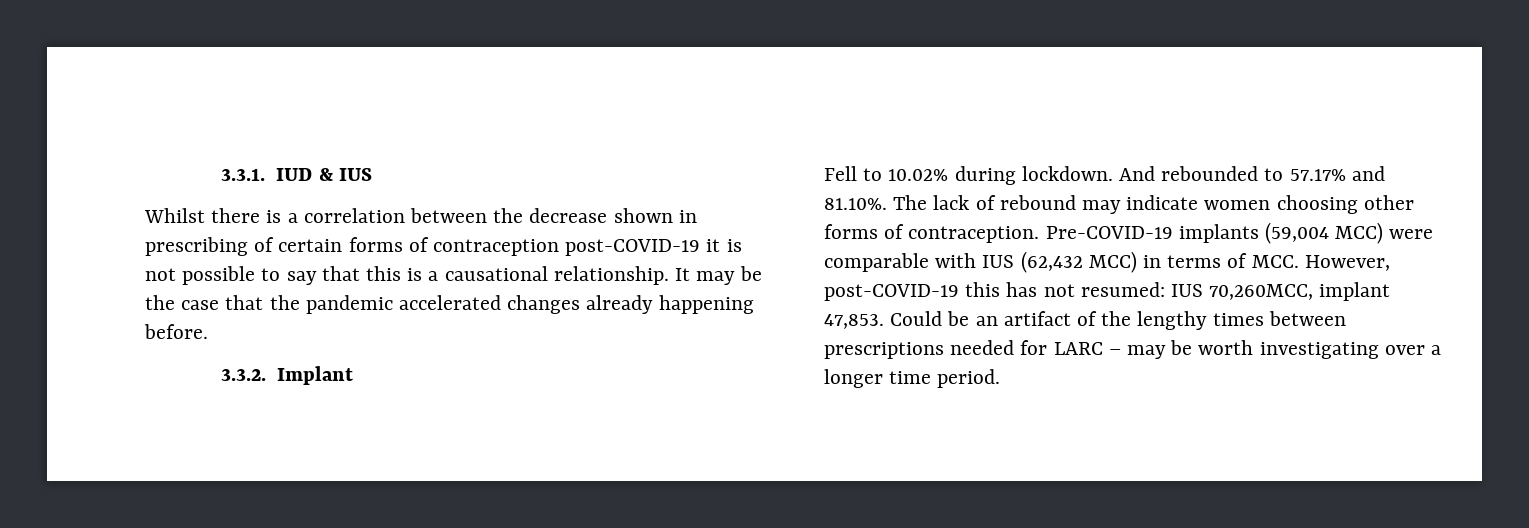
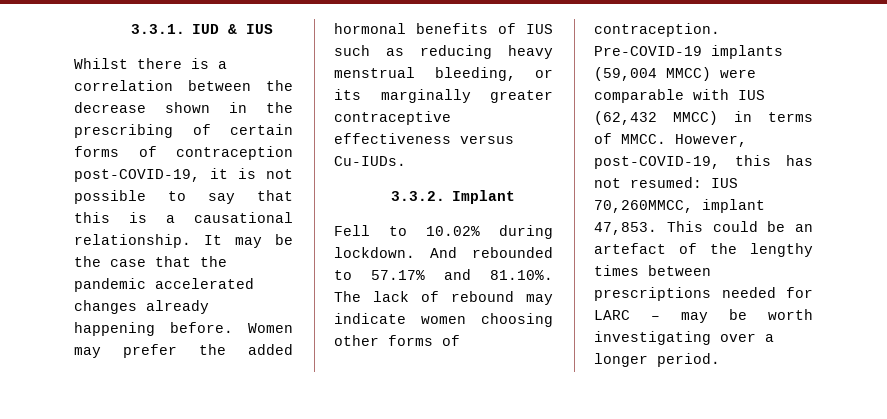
(697, 216) none -> [266,102,293,113] the
[565,239,701,256] post-COVID-19 -> [74,169,200,182] post-COVID-19,
(208, 331) none -> [248,323,293,333] [74,344,293,358] [334,23,553,34] [334,45,553,59] [334,67,553,81] [334,89,553,103] [334,111,451,125] [334,133,514,144] [334,156,406,166] Women may prefer the added hormonal benefits of IUS such as reducing heavy menstrual bleeding, or its marginally greater contraceptive effectiveness versus Cu-IUDs.
[1335,222,1384,244] MCC) -> [666,67,711,81] MMCC)
[1088,251,1137,273] MCC) -> [673,111,718,125] MMCC)
[1251,255,1390,271] [824,284,959,301] MCC. However, post-COVID-19 -> [621,134,747,147] [594,156,720,169] MMCC. However, post-COVID-19,
[1209,284,1314,300] 70,260MCC, -> [594,200,693,213] 70,260MMCC,
[890,311,943,326] Could -> [666,221,758,232] This could
[1003,311,1071,326] artifact -> [594,243,666,254] artefact
[889,371,932,384] time -> (648, 360) none

